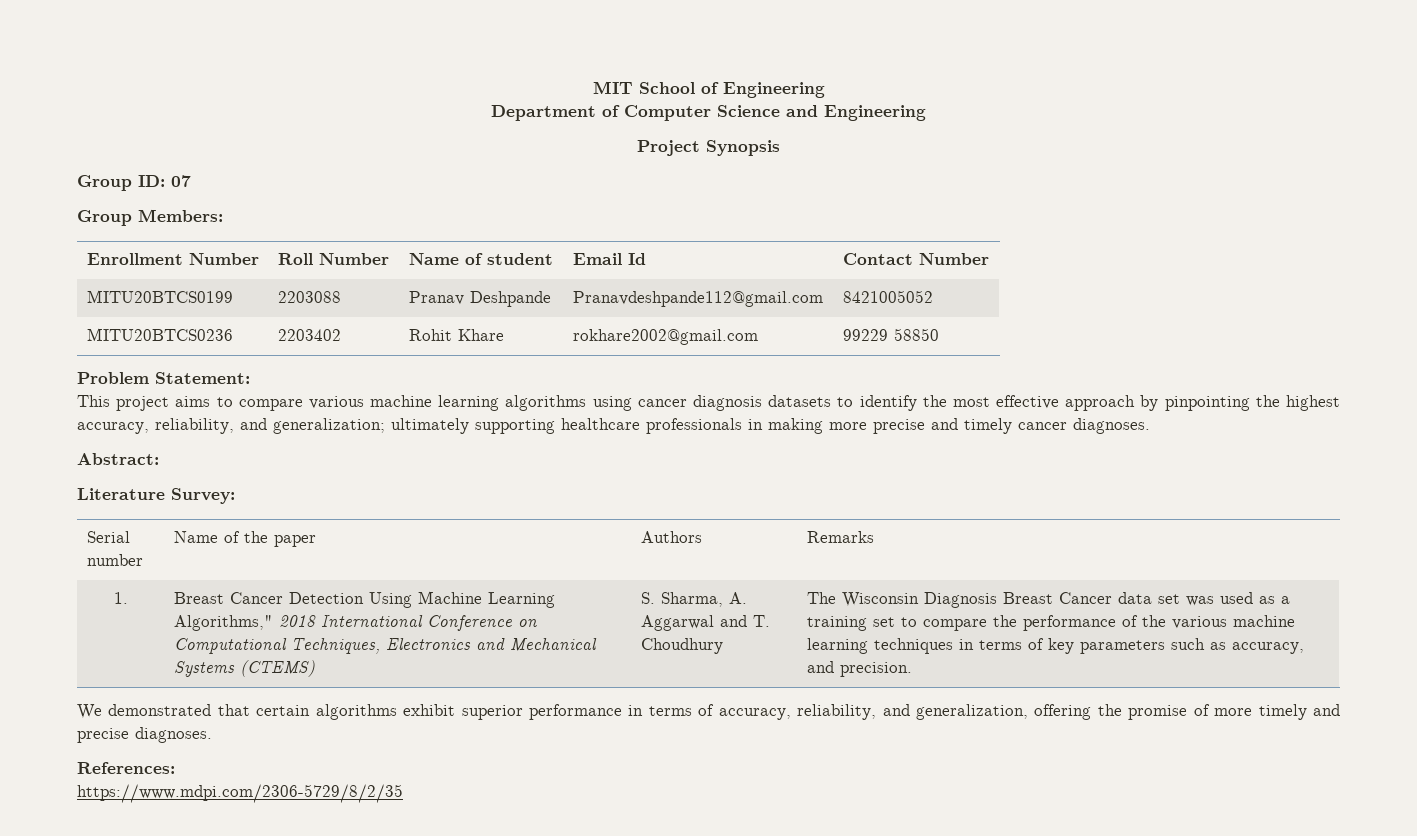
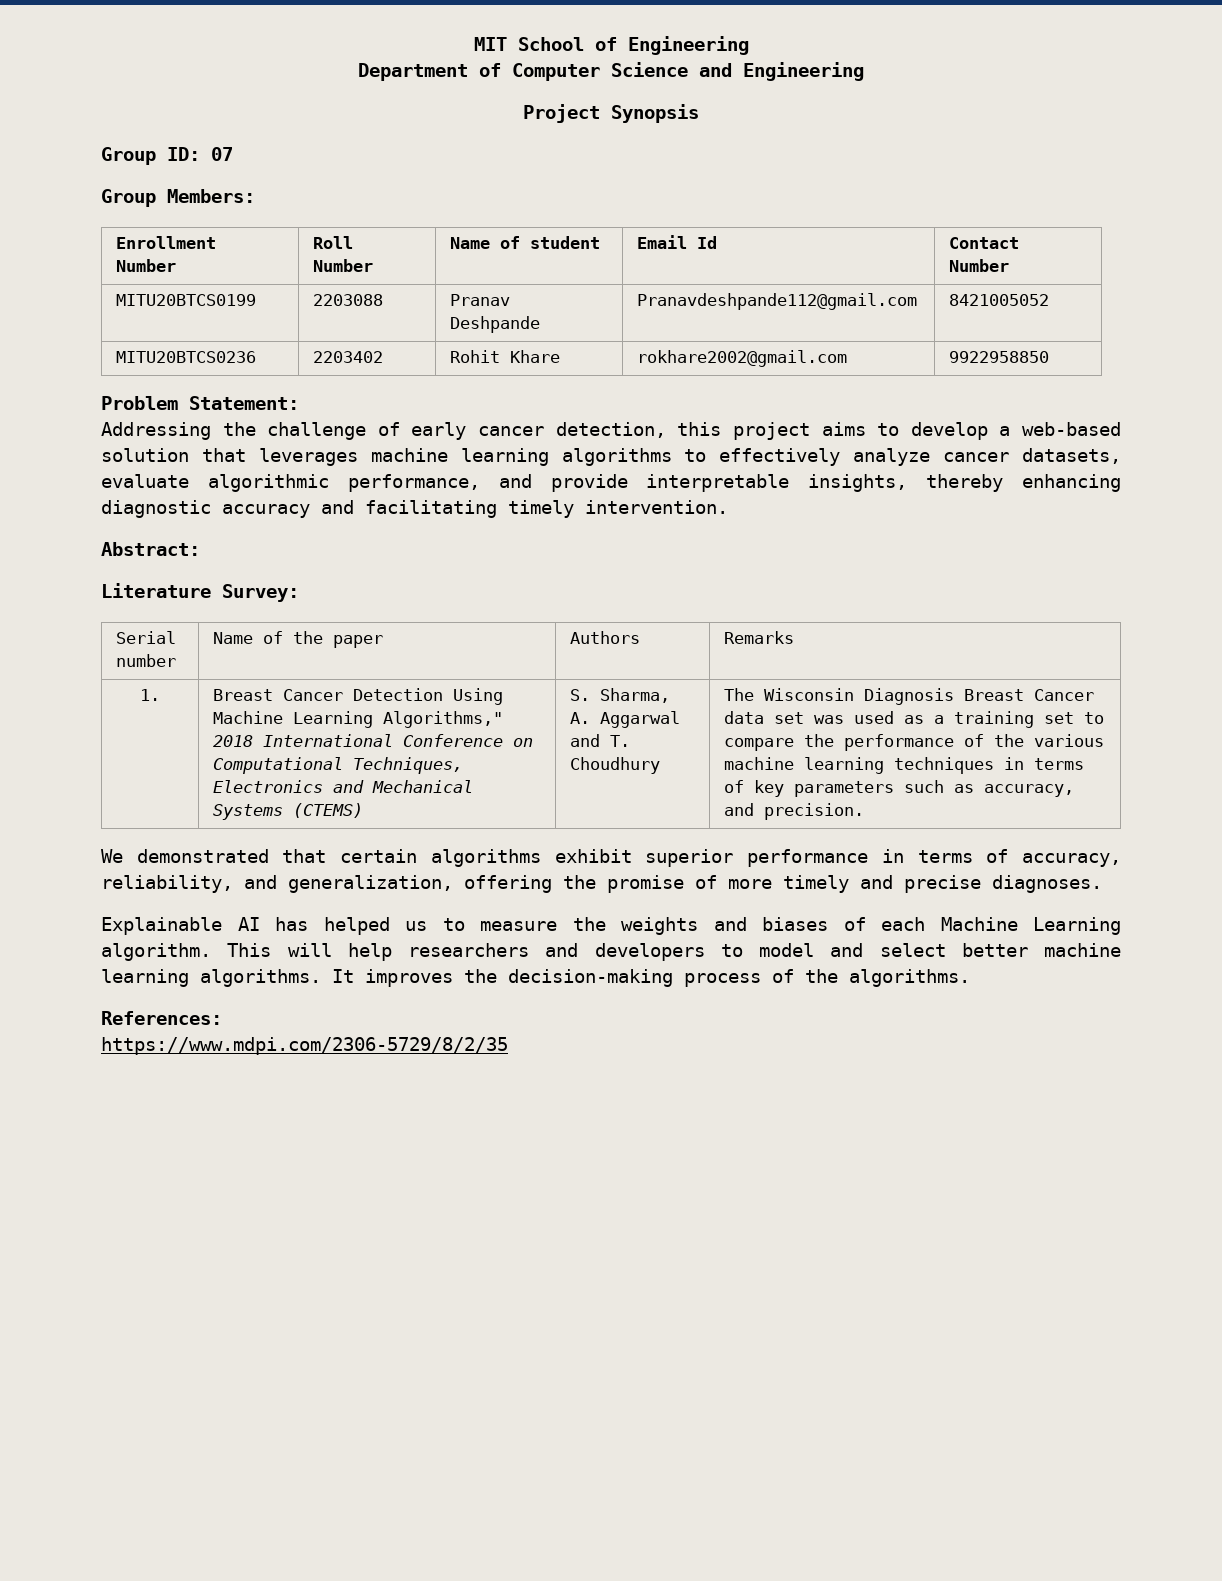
[842,328,939,341] 99229 58850 -> [949,351,1050,363] 9922958850
[77,395,1340,411] [77,418,1150,434] This project aims to compare various machine learning algorithms using cancer diagnosis datasets to identify the most effective approach by pinpointing the highest accuracy, reliability, and generalization; ultimately supporting healthcare professionals in making more precise and timely cancer diagnoses. -> [101,422,1122,440] [101,448,1121,466] [101,474,1121,492] [101,500,728,518] Addressing the challenge of early cancer detection, this project aims to develop a web-based solution that leverages machine learning algorithms to effectively analyze cancer datasets, evaluate algorithmic performance, and provide interpretable insights, thereby enhancing diagnostic accuracy and facilitating timely intervention.
(212, 735) none -> [101,917,1121,935] [101,943,1121,961] [101,969,970,987] // Explainable AI has helped us to measure the weights and biases of each Machine Learning algorithm. This will help researchers and developers to model and select better machine learning algorithms. It improves the decision-making process of the algorithms.

